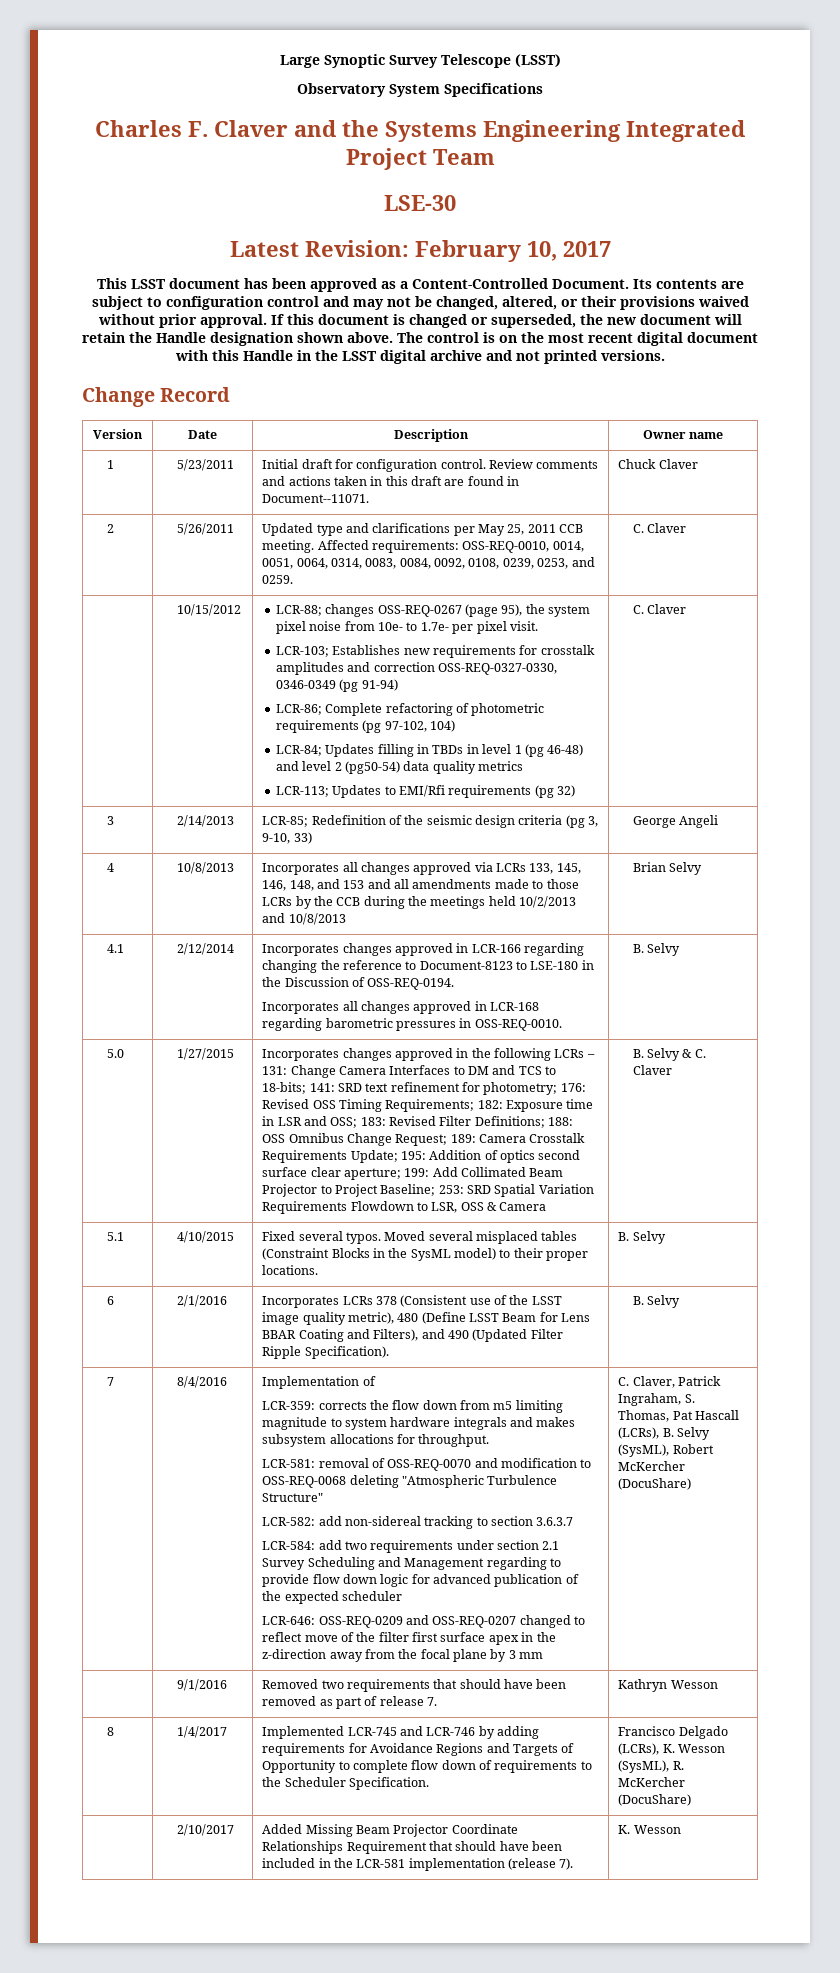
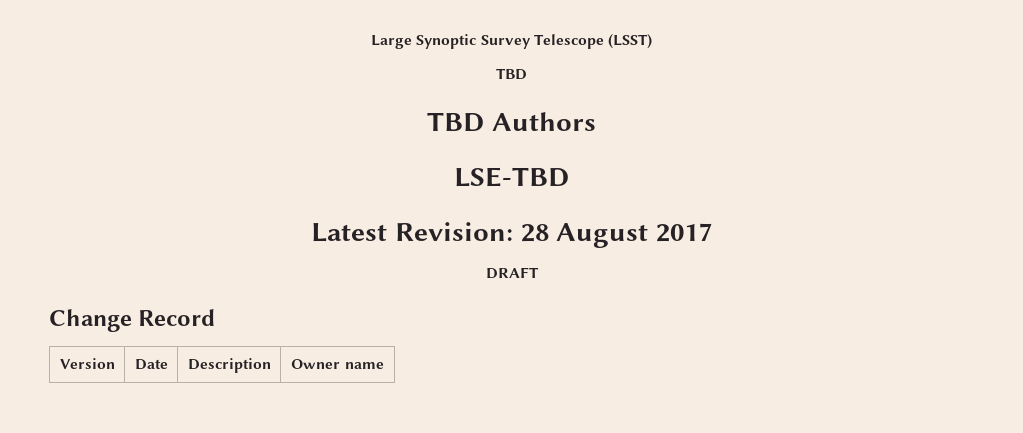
[297,83,543,97] [95,120,745,142] [345,148,495,170] [384,195,456,211] Observatory System Specifications // Charles F. Claver and the Systems Engineering Integrated Project Team // LSE-30 -> [496,68,527,80] [427,112,596,132] [454,167,569,187] TBD // TBD Authors // LSE-TBD
[414,240,557,262] February 10, -> [520,223,649,248] 28 August
[96,278,744,292] [91,296,749,310] [97,314,742,328] [82,332,758,346] [174,350,665,364] This LSST document has been approved as a Content-Controlled Document. Its contents are subject to configuration control and may not be changed, altered, or their provisions waived without prior approval. If this document is changed or superseded, the new document will retain the Handle designation shown above. The control is on the most recent digital document with this Handle in the LSST digital archive and not printed versions. -> [485,267,539,279] DRAFT
[106,460,114,469] [176,459,234,471] [262,459,599,472] [262,476,520,486] [262,494,370,503] [618,459,698,469] [106,524,114,533] [176,523,234,535] [262,523,584,536] [262,540,584,553] [262,557,595,569] [262,575,294,584] [632,523,687,533] [176,604,241,616] [275,604,591,617] [275,621,538,634] [275,645,595,658] [275,662,558,675] [275,679,398,692] [275,703,545,716] [275,720,456,733] [275,744,584,757] [275,761,524,774] [275,785,576,798] [632,604,687,614] [106,816,114,825] [176,815,234,827] [262,815,599,828] [262,832,312,844] [632,815,719,828] [106,863,114,872] [176,862,234,874] [262,862,581,875] [262,879,579,891] [262,896,577,909] [262,913,346,925] [632,862,703,875] [106,944,124,953] [176,943,234,955] [262,943,585,956] [262,960,594,973] [262,977,455,990] [262,1001,540,1014] [262,1018,562,1031] [632,943,681,956] [106,1049,124,1058] [176,1048,234,1060] [262,1048,595,1061] [262,1065,557,1078] [262,1082,586,1095] [262,1099,594,1112] [262,1116,574,1128] [262,1133,586,1146] [262,1150,581,1163] [262,1167,564,1180] [262,1184,594,1197] [262,1201,547,1214] [632,1048,706,1061] [632,1065,672,1075] [106,1232,124,1241] [176,1231,234,1243] [262,1231,578,1244] [262,1248,589,1261] [262,1265,319,1275] [618,1231,666,1244] [106,1296,114,1305] [176,1295,227,1307] [262,1295,562,1308] [262,1312,591,1325] [262,1329,563,1342] [262,1346,389,1359] [632,1295,681,1308] [106,1377,114,1386] [176,1376,227,1388] [262,1376,376,1389] [262,1400,563,1413] [262,1417,576,1430] [262,1434,490,1447] [262,1458,592,1471] [262,1475,558,1488] [262,1493,324,1502] [262,1516,574,1529] [262,1540,560,1553] [262,1557,562,1570] [262,1574,579,1587] [262,1591,402,1604] [262,1615,586,1628] [262,1632,556,1645] [262,1649,544,1662] [618,1376,721,1388] [618,1393,695,1406] [618,1410,739,1422] [618,1427,710,1440] [618,1444,714,1457] [618,1461,686,1471] [618,1478,692,1490] [176,1679,227,1691] [262,1679,567,1692] [262,1696,438,1709] [618,1679,718,1692] [106,1727,114,1736] [176,1726,227,1738] [262,1726,540,1739] [262,1743,575,1756] [262,1760,592,1773] [262,1777,429,1790] [618,1726,728,1739] [618,1743,725,1755] [618,1760,684,1773] [618,1777,686,1787] [618,1794,692,1806] [176,1824,234,1836] [262,1824,518,1837] [262,1841,563,1854] [262,1858,574,1871] [618,1825,681,1834] // 1 | 5/23/2011 | Initial draft for configuration control. Review comments and actions taken in this draft are found in Document-‐11071. | Chuck Claver // 2 | 5/26/2011 | Updated type and clarifications per May 25, 2011 CCB meeting. Affected requirements: OSS-REQ-0010, 0014, 0051, 0064, 0314, 0083, 0084, 0092, 0108, 0239, 0253, and 0259. | C. Claver // | 10/15/2012 | LCR-88; changes OSS-REQ-0267 (page 95), the system pixel noise from 10e- to 1.7e- per pixel visit. // LCR-103; Establishes new requirements for crosstalk amplitudes and correction OSS-REQ-0327-0330, 0346-0349 (pg 91-94) // LCR-86; Complete refactoring of photometric requirements (pg 97-102, 104) // LCR-84; Updates filling in TBDs in level 1 (pg 46-48) and level 2 (pg50-54) data quality metrics // LCR-113; Updates to EMI/Rfi requirements (pg 32) | C. Claver // 3 | 2/14/2013 | LCR-85; Redefinition of the seismic design criteria (pg 3, 9-10, 33) | George Angeli // 4 | 10/8/2013 | Incorporates all changes approved via LCRs 133, 145, 146, 148, and 153 and all amendments made to those LCRs by the CCB during the meetings held 10/2/2013 and 10/8/2013 | Brian Selvy // 4.1 | 2/12/2014 | Incorporates changes approved in LCR-166 regarding changing the reference to Document-8123 to LSE-180 in the Discussion of OSS-REQ-0194. // Incorporates all changes approved in LCR-168 regarding barometric pressures in OSS-REQ-0010. | B. Selvy // 5.0 | 1/27/2015 | Incorporates changes approved in the following LCRs – 131: Change Camera Interfaces to DM and TCS to 18-bits; 141: SRD text refinement for photometry; 176: Revised OSS Timing Requirements; 182: Exposure time in LSR and OSS; 183: Revised Filter Definitions; 188: OSS Omnibus Change Request; 189: Camera Crosstalk Requirements Update; 195: Addition of optics second surface clear aperture; 199: Add Collimated Beam Projector to Project Baseline; 253: SRD Spatial Variation Requirements Flowdown to LSR, OSS & Camera | B. Selvy & C. Claver // 5.1 | 4/10/2015 | Fixed several typos. Moved several misplaced tables (Constraint Blocks in the SysML model) to their proper locations. | B. Selvy // 6 | 2/1/2016 | Incorporates LCRs 378 (Consistent use of the LSST image quality metric), 480 (Define LSST Beam for Lens BBAR Coating and Filters), and 490 (Updated Filter Ripple Specification). | B. Selvy // 7 | 8/4/2016 | Implementation of // LCR-359: corrects the flow down from m5 limiting magnitude to system hardware integrals and makes subsystem allocations for throughput. // LCR-581: removal of OSS-REQ-0070 and modification to OSS-REQ-0068 deleting "Atmospheric Turbulence Structure" // LCR-582: add non-sidereal tracking to section 3.6.3.7 // LCR-584: add two requirements under section 2.1 Survey Scheduling and Management regarding to provide flow down logic for advanced publication of the expected scheduler // LCR-646: OSS-REQ-0209 and OSS-REQ-0207 changed to reflect move of the filter first surface apex in the z-direction away from the focal plane by 3 mm | C. Claver, Patrick Ingraham, S. Thomas, Pat Hascall (LCRs), B. Selvy (SysML), Robert McKercher (DocuShare) // | 9/1/2016 | Removed two requirements that should have been removed as part of release 7. | Kathryn Wesson // 8 | 1/4/2017 | Implemented LCR-745 and LCR-746 by adding requirements for Avoidance Regions and Targets of Opportunity to complete flow down of requirements to the Scheduler Specification. | Francisco Delgado (LCRs), K. Wesson (SysML), R. McKercher (DocuShare) // | 2/10/2017 | Added Missing Beam Projector Coordinate Relationships Requirement that should have been included in the LCR-581 implementation (release 7). | K. Wesson -> (384, 365) none

